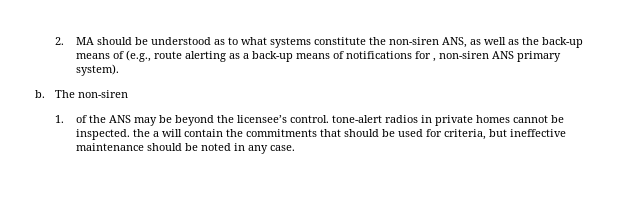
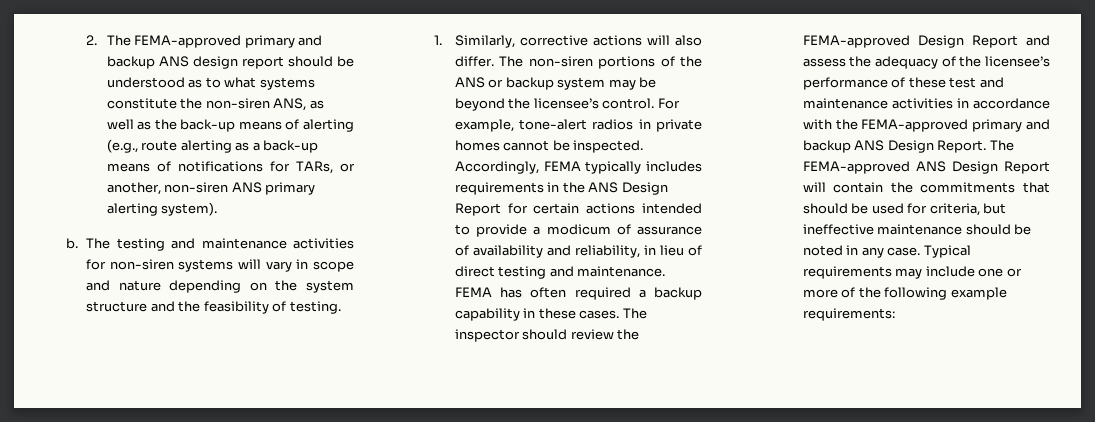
[75,37,94,45] MA -> [106,35,323,48] [106,56,284,69] The FEMA-approved primary and backup ANS design report
(124, 55) none -> [303,119,354,132] alerting
[432,58,436,62] , -> [295,161,355,174] [106,182,161,195] TARs, or another,
(561, 56) none -> [106,203,158,216] alerting
[77,90,128,98] [54,115,131,123] non-siren // 1. of the ANS -> [116,238,354,251] [86,259,354,272] [86,280,354,293] [86,301,341,314] [434,35,702,48] [454,56,702,69] [454,77,606,90] testing and maintenance activities for non-siren systems will vary in scope and nature depending on the system structure and the feasibility of testing. // 1. Similarly, corrective actions will also differ. The non-siren portions of the ANS or backup system
(329, 119) none -> [657,98,680,109] [454,119,514,132] For example,
[132,129,159,137] the a -> [454,161,702,174] [454,182,668,195] [454,203,702,216] [454,224,702,237] [454,245,702,258] [454,266,666,279] [454,287,702,300] [454,308,647,321] [454,329,640,342] [802,35,1050,48] [802,56,1050,69] [802,77,1004,90] [802,98,1050,109] [802,119,1050,132] [802,140,1014,153] [802,161,1050,174] Accordingly, FEMA typically includes requirements in the ANS Design Report for certain actions intended to provide a modicum of assurance of availability and reliability, in lieu of direct testing and maintenance. FEMA has often required a backup capability in these cases. The inspector should review the FEMA-approved Design Report and assess the adequacy of the licensee’s performance of these test and maintenance activities in accordance with the FEMA-approved primary and backup ANS Design Report. The FEMA-approved ANS Design Report
(295, 148) none -> [923,245,971,258] [802,266,1022,279] [802,287,1007,300] [802,308,895,321] Typical requirements may include one or more of the following example requirements:

